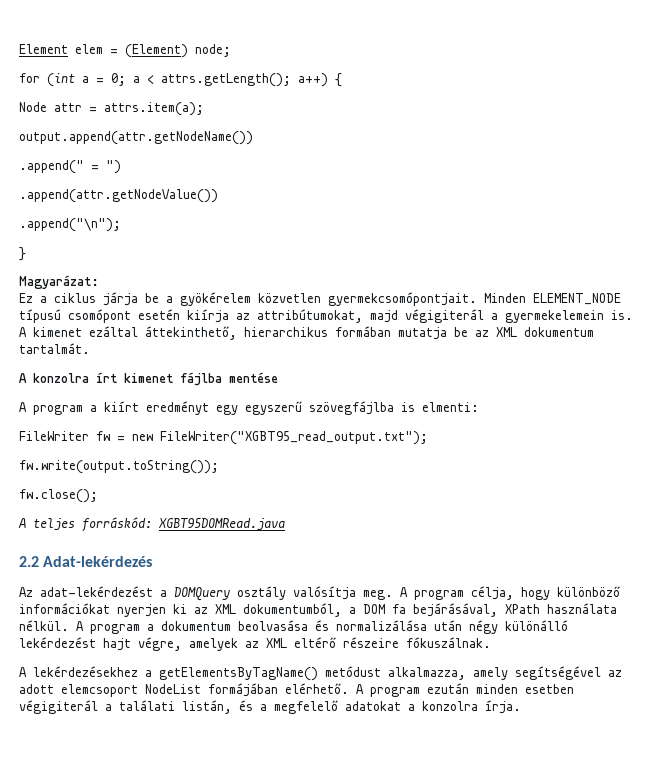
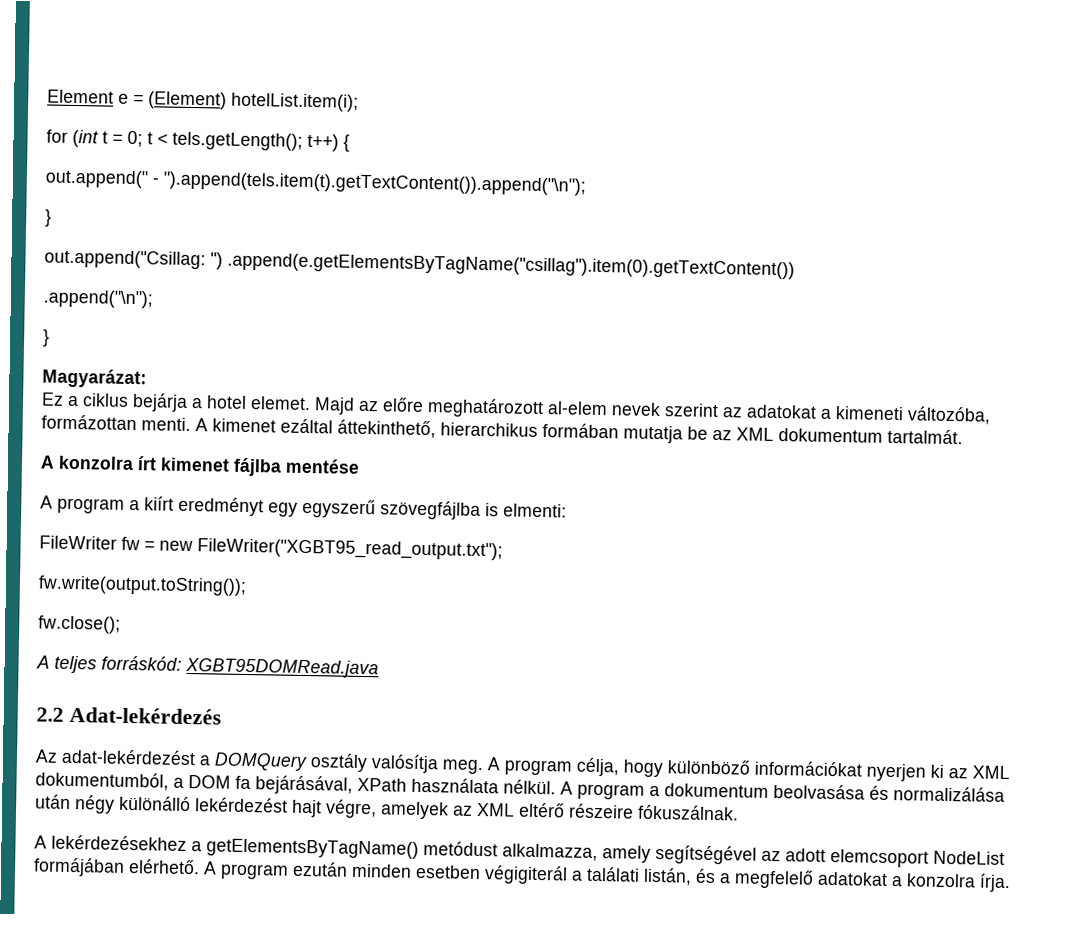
[75,44,103,54] elem -> [118,93,129,104] e
[195,44,231,57] node; -> [231,92,359,112] hotelList.item(i);
[82,76,89,83] a -> [102,131,108,144] t
[133,73,342,87] [19,102,204,116] [19,131,253,145] [19,160,99,174] a < attrs.getLength(); a++) { // Node attr = attrs.item(a); // output.append(attr.getNodeName()) // .append(" = -> [147,131,350,152] [45,169,586,196] [45,209,52,227] [44,249,206,270] t < tels.getLength(); t++) { // out.append(" - ").append(tels.item(t).getTextContent()).append("\n"); // } // out.append("Csillag:
[19,189,218,203] // .append(attr.getNodeValue()) -> [227,252,795,280] .append(e.getElementsByTagName("csillag").item(0).getTextContent())
[103,292,621,306] [19,309,633,323] járja be a gyökérelem közvetlen gyermekcsomópontjait. Minden ELEMENT_NODE típusú csomópont esetén kiírja az attribútumokat, majd végigiterál a gyermekelemein is. -> [132,393,991,425] [41,414,191,432] bejárja a hotel elemet. Majd az előre meghatározott al-elem nevek szerint az adatokat a kimeneti változóba, formázottan menti.

